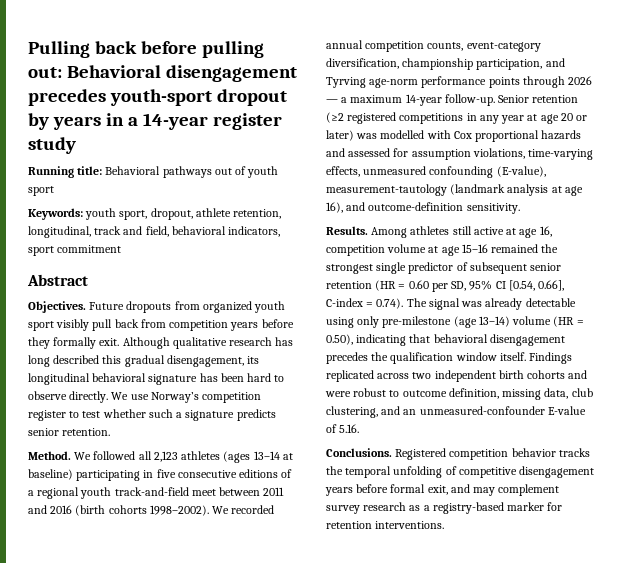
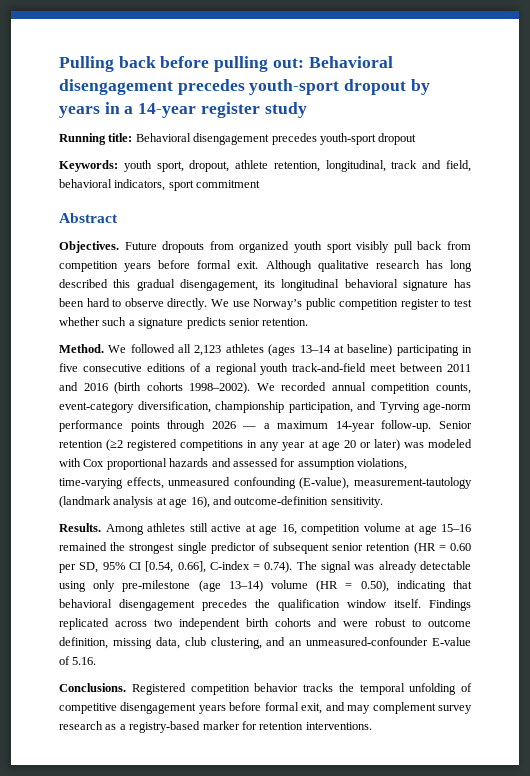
[162,166,279,178] [28,186,54,196] pathways out of youth sport -> [193,133,417,145] disengagement precedes youth-sport dropout
[28,337,97,349] they formally -> [197,260,232,269] formal
(199, 397) none -> [305,298,336,310] public
[380,130,425,139] modelled -> [428,439,473,448] modeled

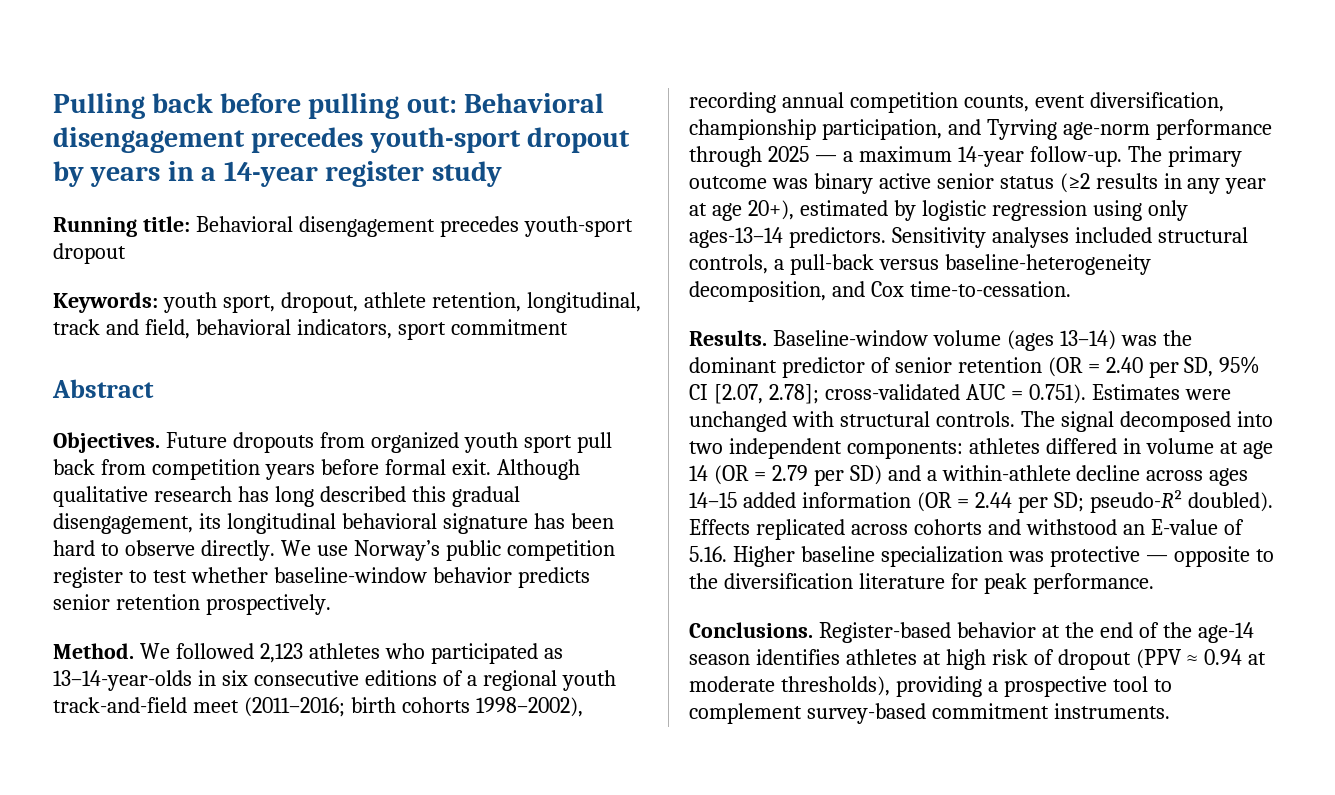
[356,241,390,253] visibly -> (572, 444) none
[102,317,309,329] such a signature predicts senior retention. -> [273,567,590,588] [53,594,331,615] baseline-window behavior predicts senior retention prospectively.
[178,344,192,353] all -> (254, 651) none
[268,344,473,356] [59,363,78,372] (ages 13–14 at baseline) participating in five -> [384,643,563,664] [53,670,248,691] who participated as 13–14-year-olds in six
[400,363,471,372] [59,382,327,394] between 2011 and 2016 (birth cohorts 1998–2002). We recorded -> [243,697,583,717] [689,92,776,113] (2011–2016; birth cohorts 1998–2002), recording
[59,402,134,413] event-category -> [1034,95,1085,108] event
[130,420,236,432] points through 2026 -> [689,146,809,167] through 2025
[438,421,472,429] [59,439,244,451] Senior retention (≥2 registered competitions -> [1127,146,1242,167] [689,173,1158,194] The primary outcome was binary active senior status (≥2 results
[343,439,473,451] [59,458,407,470] [59,477,472,489] [59,496,383,508] [59,523,471,535] [59,542,207,554] 20 or later) was modeled with Cox proportional hazards and assessed for assumption violations, time-varying effects, unmeasured confounding (E-value), measurement-tautology (landmark analysis at age 16), and outcome-definition sensitivity. // Results. Among athletes still active at age 16, competition volume at age 15–16 remained the strongest single -> [747,200,1188,221] [689,227,1248,248] [689,254,1151,275] [689,281,1071,302] [689,330,1192,351] [689,357,777,373] 20+), estimated by logistic regression using only ages-13–14 predictors. Sensitivity analyses included structural controls, a pull-back versus baseline-heterogeneity decomposition, and Cox time-to-cessation. // Results. Baseline-window volume (ages 13–14) was the dominant
[273,542,472,554] subsequent senior retention (HR = 0.60 -> [894,357,1143,377] senior retention (OR = 2.40
[145,561,472,573] [59,580,472,592] [59,599,471,611] [59,618,471,630] [59,637,471,649] [59,656,97,665] [59,683,472,695] [59,702,473,714] [59,721,372,733] [0.54, 0.66], C-index = 0.74). The signal was already detectable using only pre-milestone (age 13–14) volume (HR = 0.50), indicating that behavioral disengagement precedes the qualification window itself. Findings replicated across two independent birth cohorts and were robust to outcome definition, missing data, club clustering, and an unmeasured-confounder E-value of 5.16. // Conclusions. Registered competition behavior tracks the temporal unfolding of competitive disengagement years before formal exit, and may complement survey research as a registry-based marker for retention interventions. -> [713,384,1231,404] [689,411,1273,432] [689,438,1273,459] [689,465,1249,486] [689,490,1274,513] [689,519,1244,540] [689,546,1274,567] [689,573,1154,594] [689,622,1254,643] [689,649,1267,670] [689,676,1172,697] [689,703,1170,724] [2.07, 2.78]; cross-validated AUC = 0.751). Estimates were unchanged with structural controls. The signal decomposed into two independent components: athletes differed in volume at age 14 (OR = 2.79 per SD) and a within-athlete decline across ages 14–15 added information (OR = 2.44 per SD; pseudo-R² doubled). Effects replicated across cohorts and withstood an E-value of 5.16. Higher baseline specialization was protective — opposite to the diversification literature for peak performance. // Conclusions. Register-based behavior at the end of the age-14 season identifies athletes at high risk of dropout (PPV ≈ 0.94 at moderate thresholds), providing a prospective tool to complement survey-based commitment instruments.

